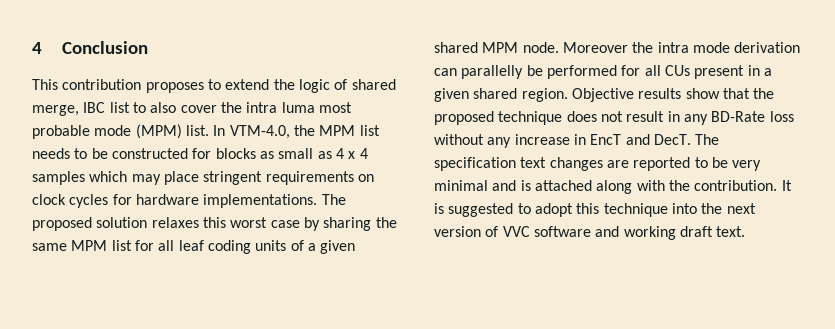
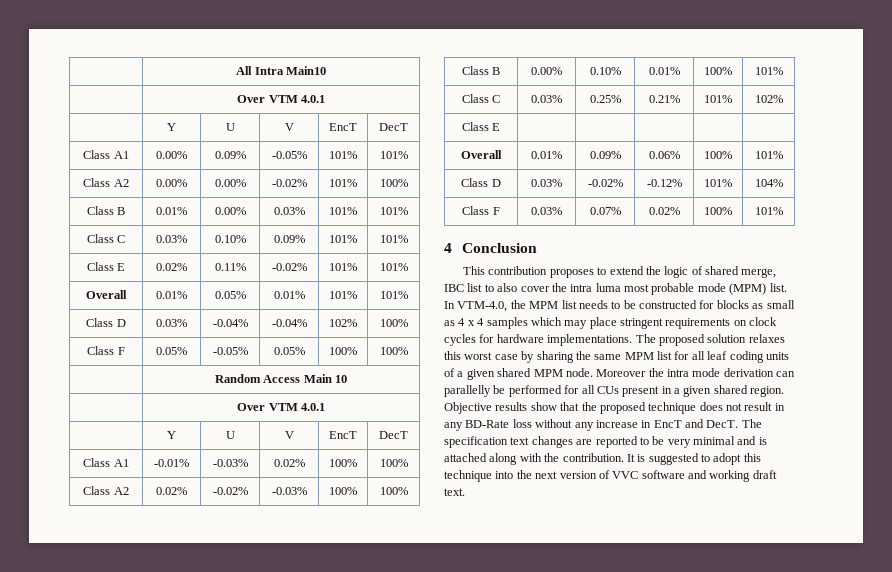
(32, 48) none -> [236,66,326,75] [237,95,325,103] [167,123,176,131] [225,123,235,131] [284,123,294,131] [329,123,357,131] [379,123,408,131] [83,150,129,159] [156,151,187,159] [214,151,246,159] [271,151,307,159] [329,151,357,159] [379,151,408,159] [83,178,129,187] [156,179,187,187] [214,179,246,187] [271,179,307,187] [329,179,357,187] [379,179,408,187] [86,206,126,215] [156,207,187,215] [214,207,246,215] [273,207,305,215] [329,207,357,215] [379,207,408,215] [86,234,126,243] [156,235,187,243] [214,235,246,243] [273,235,305,243] [329,235,357,243] [379,235,408,243] [86,262,126,271] [156,263,187,271] [214,263,246,271] [271,263,307,271] [329,263,357,271] [379,263,408,271] [86,290,127,299] [156,291,187,299] [214,291,246,299] [273,291,305,299] [329,291,357,299] [379,291,408,299] [86,318,126,327] [156,319,187,327] [212,319,248,327] [271,319,307,327] [329,319,357,327] [379,319,408,327] [87,346,125,355] [156,347,187,355] [212,347,248,355] [273,347,305,355] [329,347,357,355] [379,347,408,355] [214,374,348,383] [237,403,325,411] [167,431,176,439] [225,431,235,439] [284,431,294,439] [329,431,357,439] [379,431,408,439] [83,458,129,467] [154,459,189,467] [212,459,248,467] [273,459,305,467] [329,459,357,467] [379,459,408,467] [83,486,129,495] [156,487,187,495] [212,487,248,495] [271,487,307,495] [329,487,357,495] [379,487,408,495] [461,66,501,75] [531,67,562,75] [589,67,621,75] [648,67,680,75] [704,67,732,75] [754,67,783,75] [461,94,501,103] [531,95,562,103] [589,95,621,103] [648,95,680,103] [704,95,732,103] [754,95,783,103] [461,122,501,131] [461,150,502,159] [531,151,562,159] [589,151,621,159] [648,151,680,159] [704,151,732,159] [754,151,783,159] [461,178,501,187] [531,179,562,187] [587,179,623,187] [646,179,682,187] [704,179,732,187] [754,179,783,187] [462,206,500,215] [531,207,562,215] [589,207,621,215] [648,207,680,215] [704,207,732,215] [754,207,783,215] | All Intra Main10 // | Over VTM 4.0.1 // | Y | U | V | EncT | DecT // Class A1 | 0.00% | 0.09% | -0.05% | 101% | 101% // Class A2 | 0.00% | 0.00% | -0.02% | 101% | 100% // Class B | 0.01% | 0.00% | 0.03% | 101% | 101% // Class C | 0.03% | 0.10% | 0.09% | 101% | 101% // Class E | 0.02% | 0.11% | -0.02% | 101% | 101% // Overall | 0.01% | 0.05% | 0.01% | 101% | 101% // Class D | 0.03% | -0.04% | -0.04% | 102% | 100% // Class F | 0.05% | -0.05% | 0.05% | 100% | 100% // | Random Access Main 10 // | Over VTM 4.0.1 // | Y | U | V | EncT | DecT // Class A1 | -0.01% | -0.03% | 0.02% | 100% | 100% // Class A2 | 0.02% | -0.02% | -0.03% | 100% | 100% // Class B | 0.00% | 0.10% | 0.01% | 100% | 101% // Class C | 0.03% | 0.25% | 0.21% | 101% | 102% // Class E | | | | | // Overall | 0.01% | 0.09% | 0.06% | 100% | 101% // Class D | 0.03% | -0.02% | -0.12% | 101% | 104% // Class F | 0.03% | 0.07% | 0.02% | 100% | 101% //

